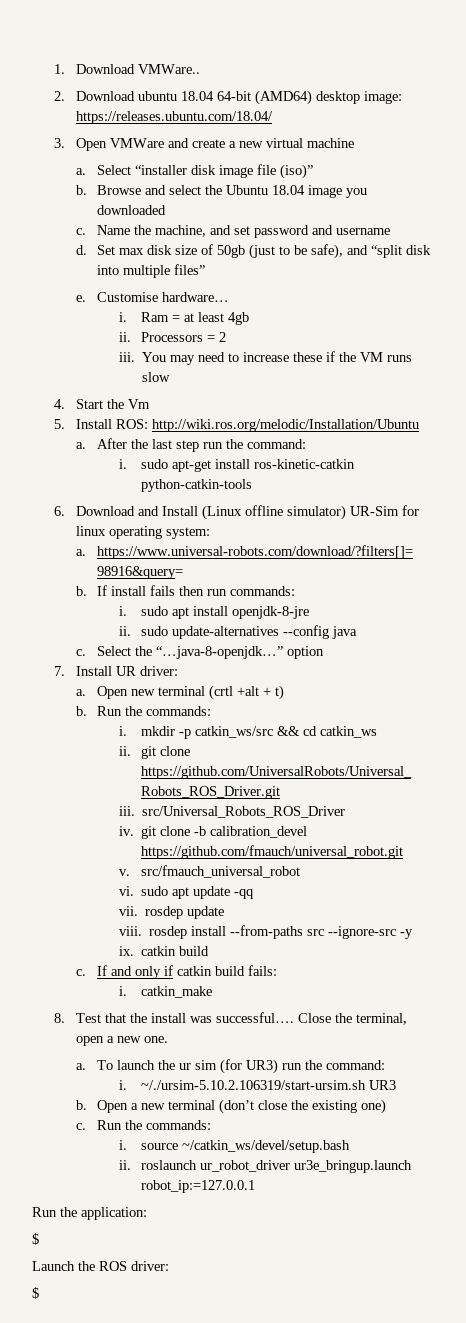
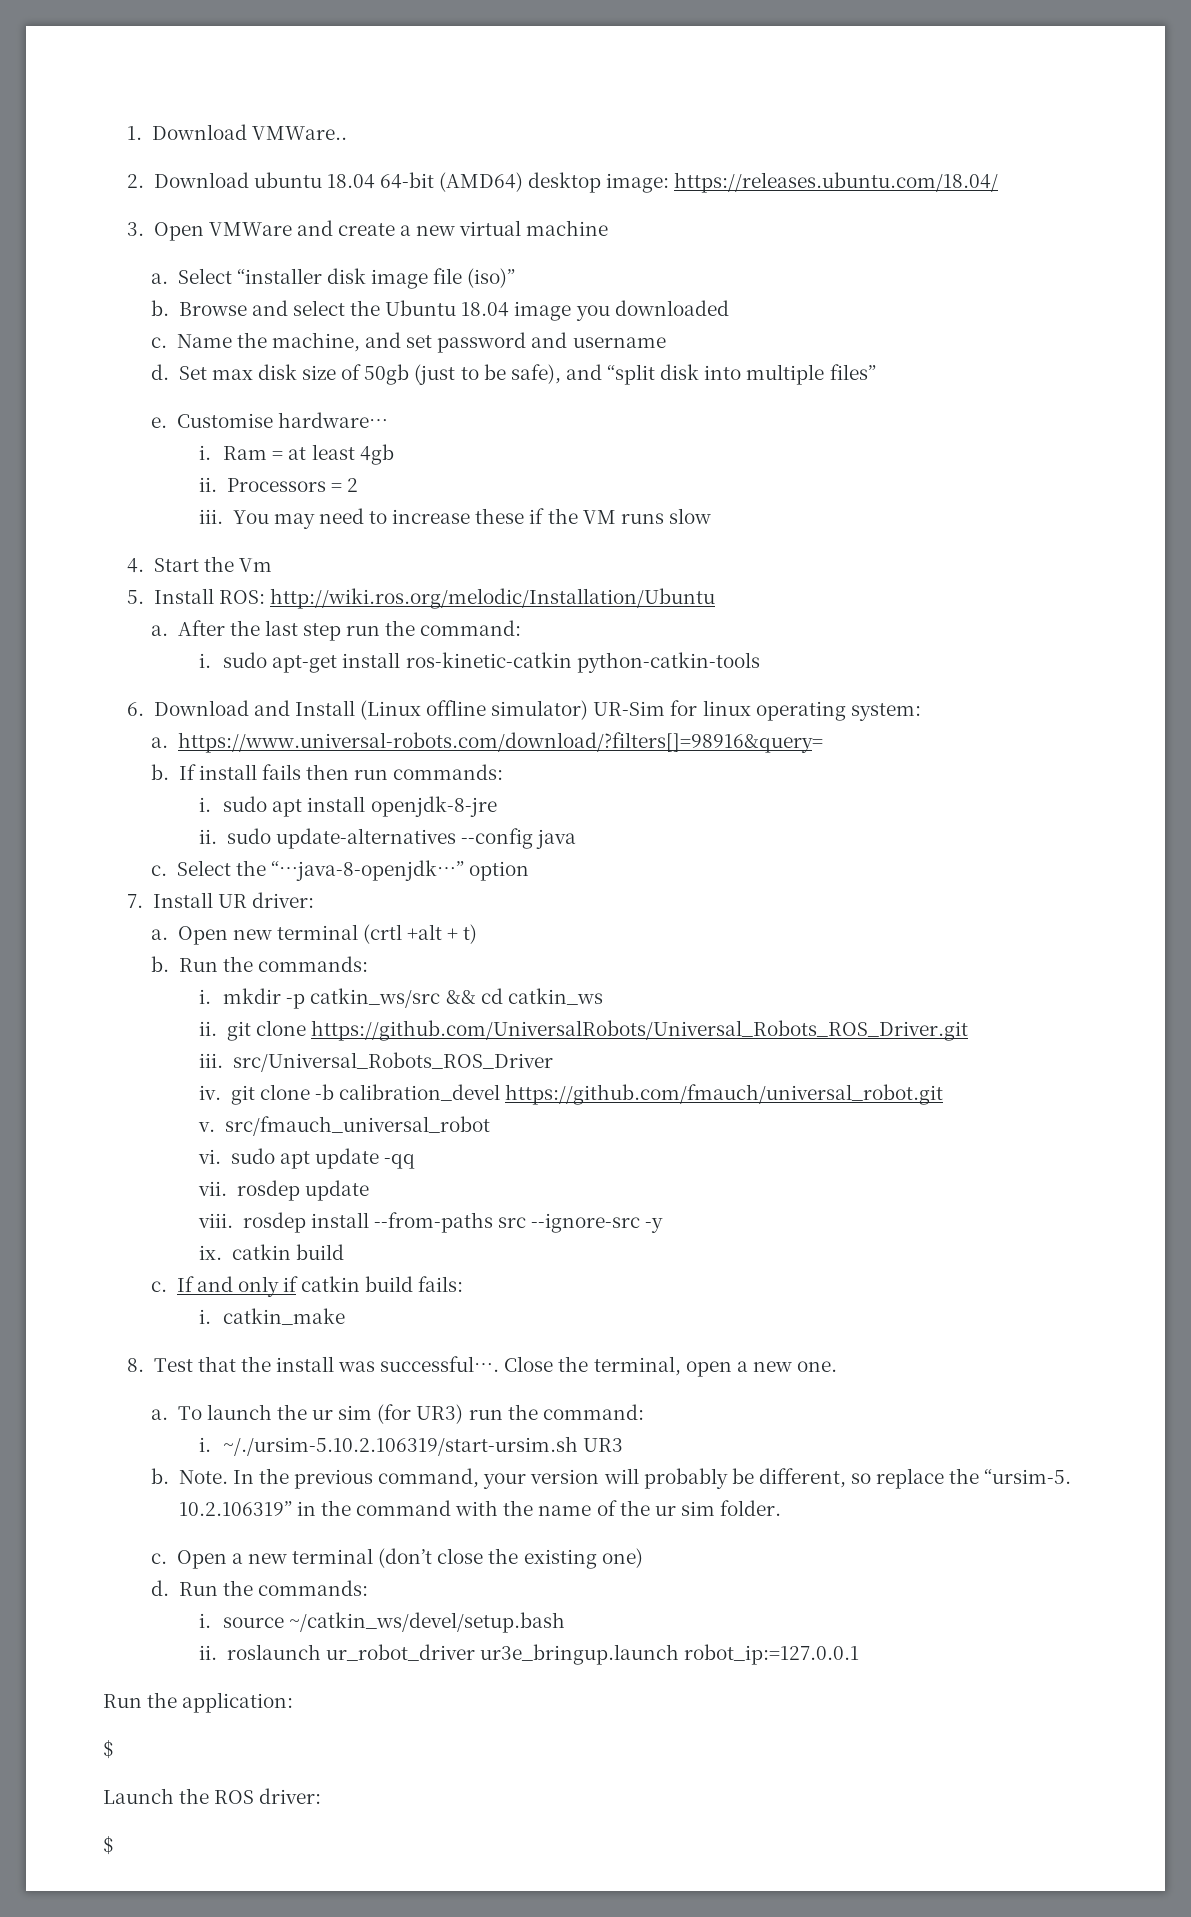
(87, 1105) none -> [178,1468,1072,1489] [178,1500,782,1516] [151,1553,168,1564] Note. In the previous command, your version will probably be different, so replace the “ursim-5. 10.2.106319” in the command with the name of the ur sim folder. // c.
[75,1123,86,1130] c. -> [151,1580,170,1596] d.

